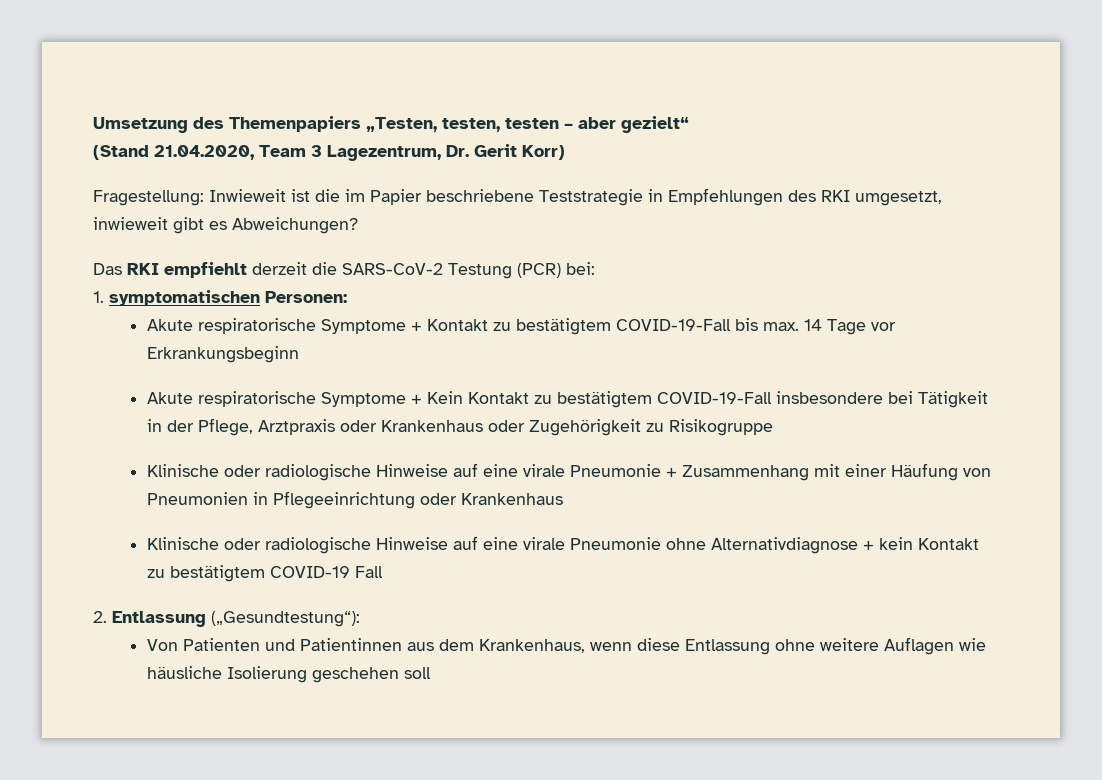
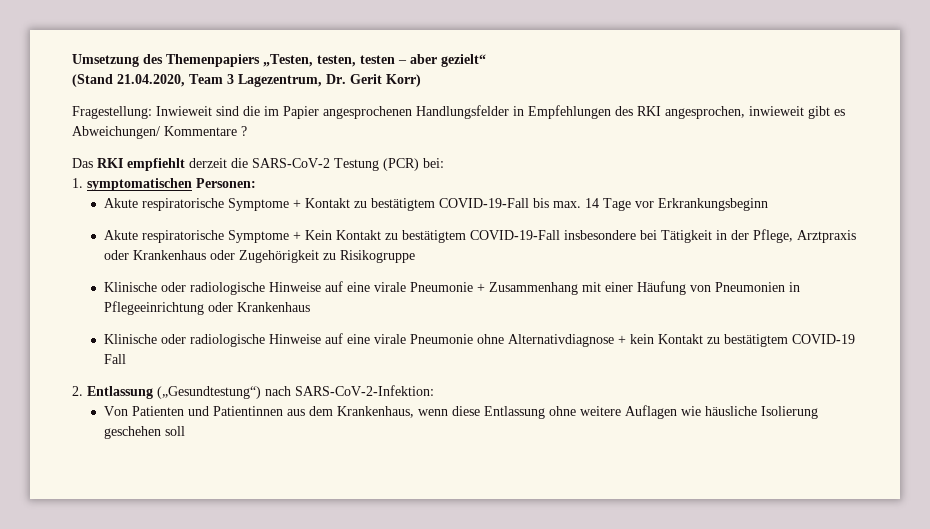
[291,189,310,202] ist -> [216,106,239,116] sind
[426,189,643,206] beschriebene Teststrategie -> [323,105,509,119] angesprochenen Handlungsfelder
[855,191,942,206] umgesetzt, -> [665,106,745,119] angesprochen,
[232,217,358,234] Abweichungen? -> [72,126,247,139] Abweichungen/ Kommentare ?
[211,611,360,627] („Gesundtestung“): -> [157,385,434,399] („Gesundtestung“) nach SARS-CoV-2-Infektion:

